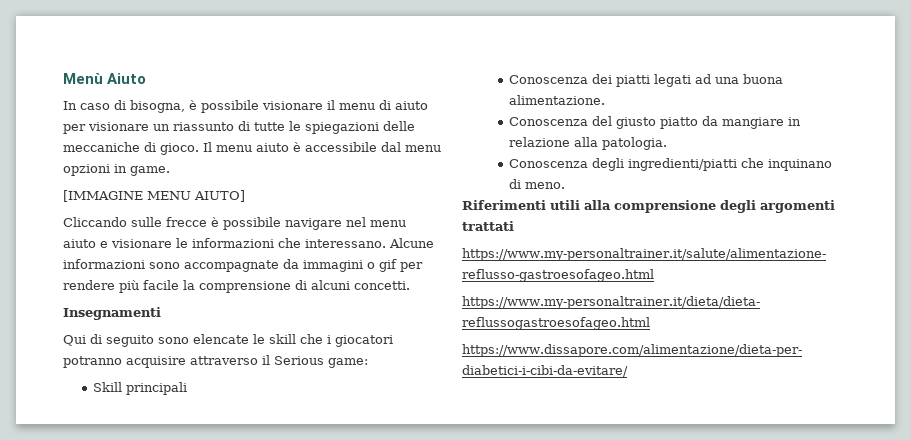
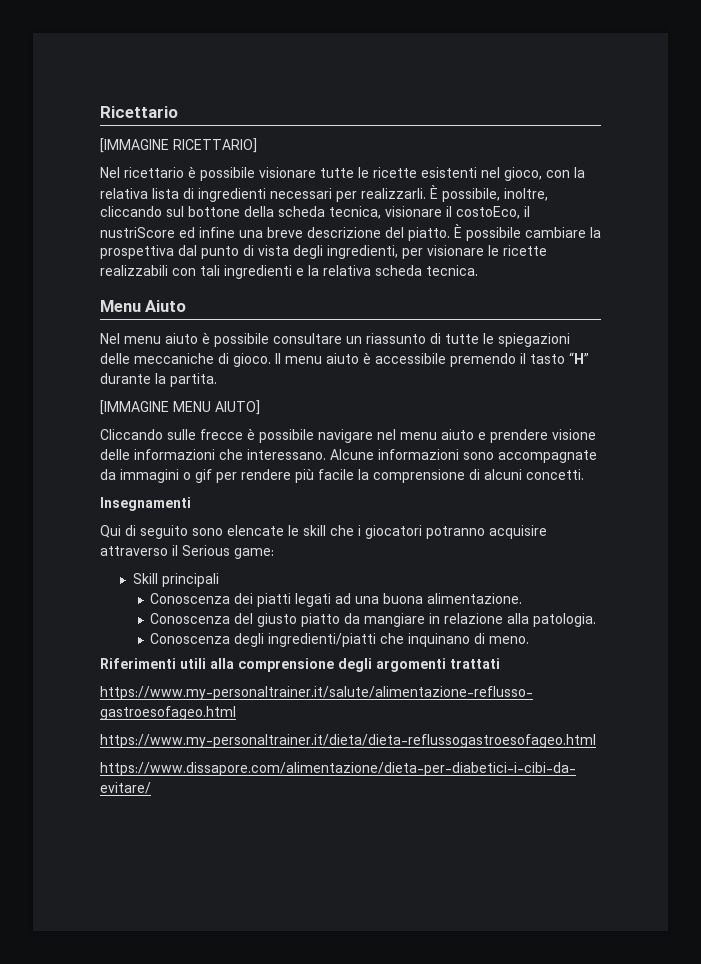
[63,73,147,84] [63,100,428,113] [63,122,149,134] Menù Aiuto // In caso di bisogna, è possibile visionare il menu di aiuto per visionare -> [100,106,178,118] [100,138,257,153] [100,166,585,181] [100,185,548,202] [100,206,530,219] [100,224,601,241] [100,245,547,259] [100,265,478,279] [100,300,187,312] [100,332,342,347] Ricettario // [IMMAGINE RICETTARIO] // Nel ricettario è possibile visionare tutte le ricette esistenti nel gioco, con la relativa lista di ingredienti necessari per realizzarli. È possibile, inoltre, cliccando sul bottone della scheda tecnica, visionare il costoEco, il nustriScore ed infine una breve descrizione del piatto. È possibile cambiare la prospettiva dal punto di vista degli ingredienti, per visionare le ricette realizzabili con tali ingredienti e la relativa scheda tecnica. // Menu Aiuto // Nel menu aiuto è possibile consultare
[381,142,441,152] [63,164,170,176] dal menu opzioni in game. -> [450,352,589,367] [100,373,217,387] premendo il tasto “H” durante la partita.
[111,238,188,248] visionare le -> [490,429,596,443] [100,449,130,460] prendere visione delle

